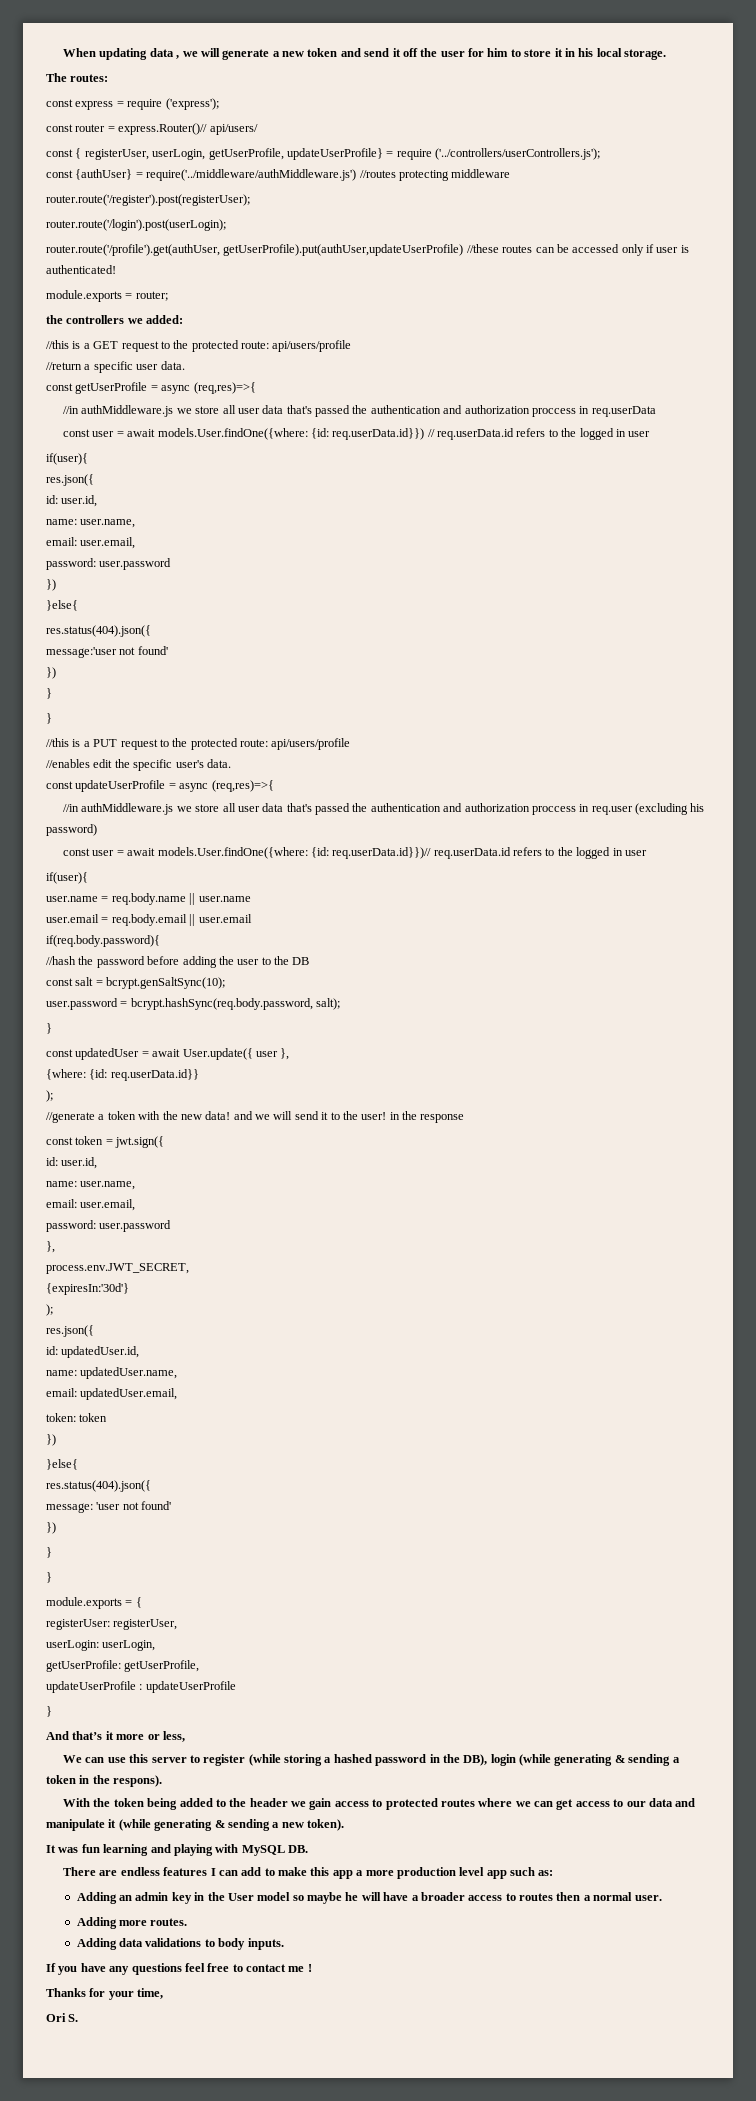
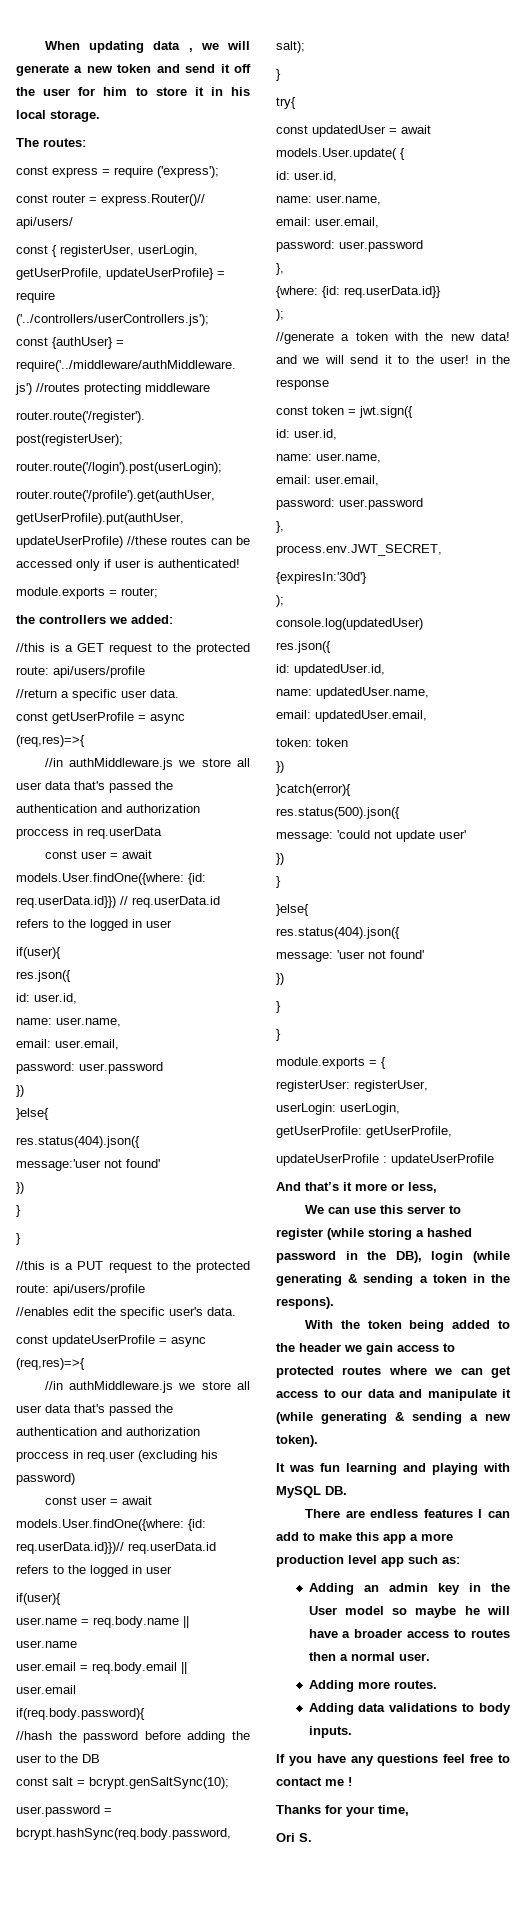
(52, 1028) none -> [276,97,296,109] // try{
[182,1048,278,1060] User.update({ user -> [276,148,405,160] [276,171,337,182] [276,195,381,205] [276,217,379,228] [276,240,423,252] models.User.update( { // id: user.id, // name: user.name, // email: user.email, // password: user.password //
(53, 1310) none -> [276,618,423,630] // console.log(updatedUser)
(56, 1440) none -> [276,784,351,796] [276,807,400,819] [276,830,466,842] [276,853,284,865] [276,876,281,888] // }catch(error){ // res.status(500).json({ // message: 'could not update user' // }) // }
[46,1706,52,1717] // } -> (494, 1160) none

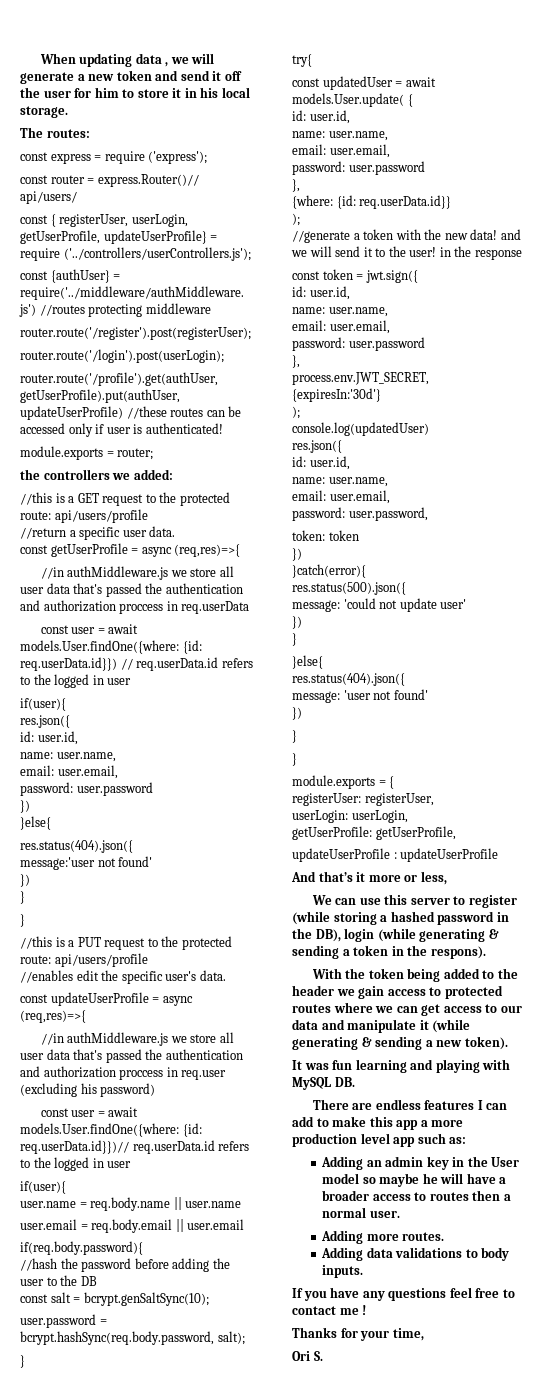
[294,664,385,676] [276,687,429,699] [276,710,427,722] updatedUser.id, // name: updatedUser.name, // email: updatedUser.email, -> [309,456,350,470] [292,477,388,487] [292,490,390,504] [292,507,428,521] user.id, // name: user.name, // email: user.email, // password: user.password,

